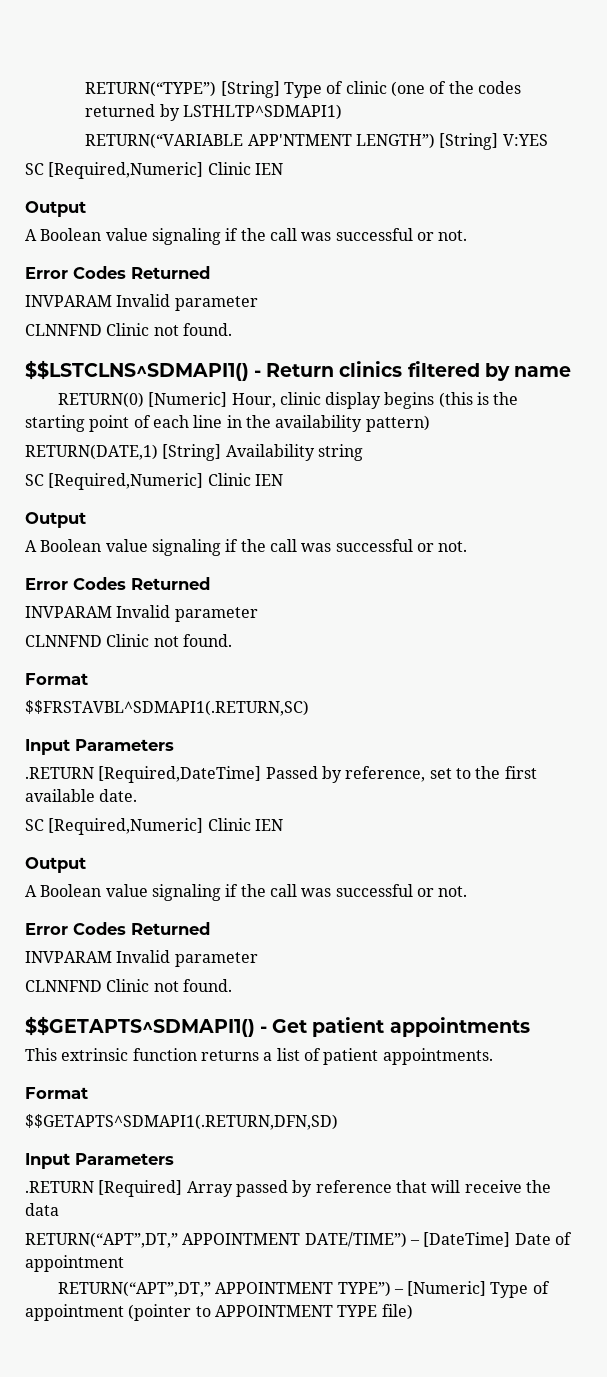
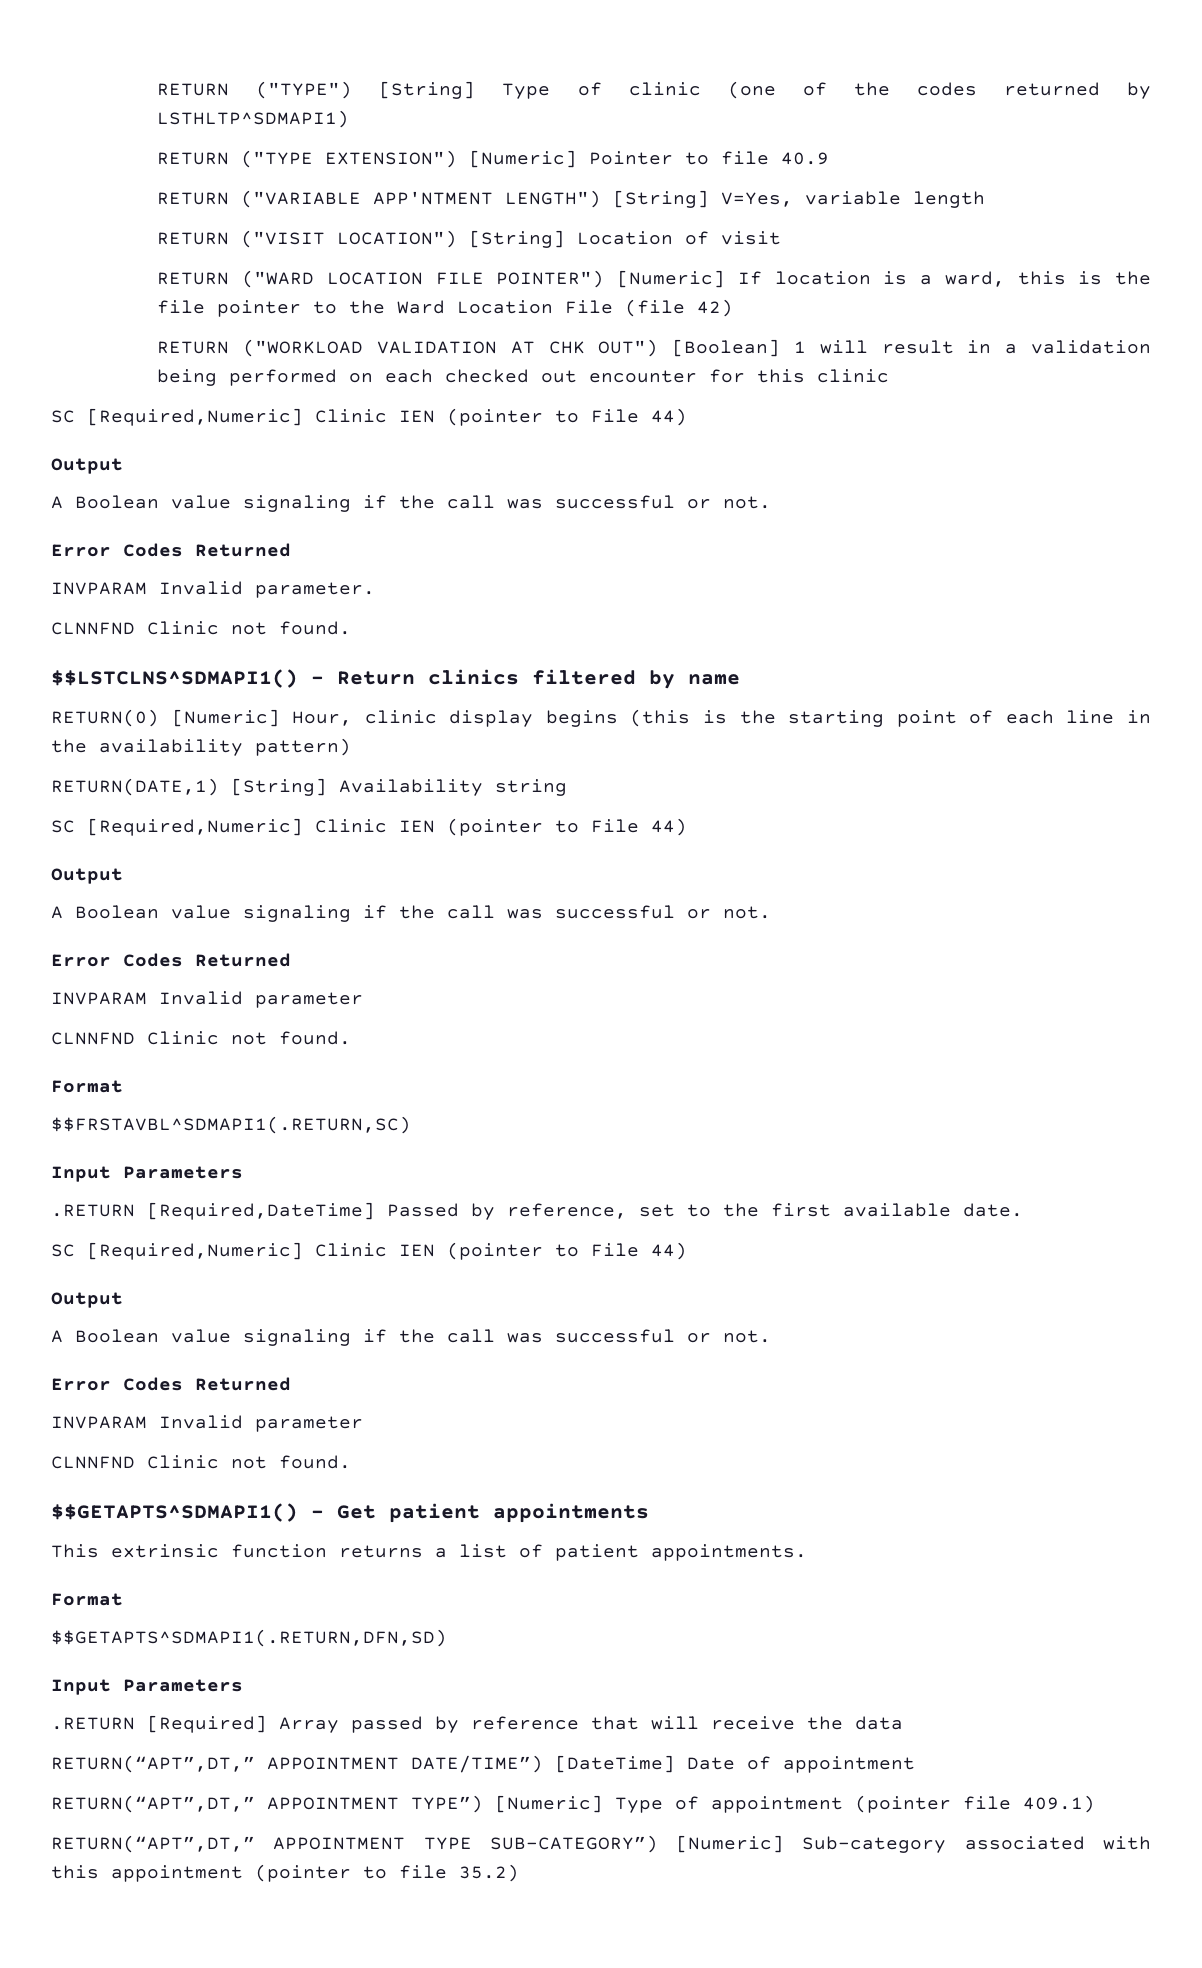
[85,81,217,97] RETURN(“TYPE”) -> [157,81,353,99] RETURN ("TYPE")
[85,133,548,150] [25,162,283,179] RETURN(“VARIABLE APP'NTMENT LENGTH”) [String] V:YES // SC [Required,Numeric] Clinic IEN -> [157,150,830,168] [157,190,986,208] [157,230,782,248] [157,270,1151,288] [157,299,734,317] [157,339,1152,357] [157,369,890,386] [51,408,687,426] RETURN ("TYPE EXTENSION") [Numeric] Pointer to file 40.9 // RETURN ("VARIABLE APP'NTMENT LENGTH") [String] V=Yes, variable length // RETURN ("VISIT LOCATION") [String] Location of visit // RETURN ("WARD LOCATION FILE POINTER") [Numeric] If location is a ward, this is the file pointer to the Ward Location File (file 42) // RETURN ("WORKLOAD VALIDATION AT CHK OUT") [Boolean] 1 will result in a validation being performed on each checked out encounter for this clinic // SC [Required,Numeric] Clinic IEN (pointer to File 44)
[174,296,258,311] parameter -> [255,582,375,598] parameter.
(283, 480) none -> [447,818,687,836] (pointer to File 44)
(283, 825) none -> [447,1242,687,1260] (pointer to File 44)
[409,1240,420,1245] – -> (543, 1764) none
[393,1289,404,1294] – -> (483, 1804) none
[195,1304,413,1320] to APPOINTMENT TYPE file) -> [963,1795,1095,1813] [51,1835,1151,1853] [51,1864,519,1882] file 409.1) // RETURN(“APT”,DT,” APPOINTMENT TYPE SUB-CATEGORY”) [Numeric] Sub-category associated with this appointment (pointer to file 35.2)

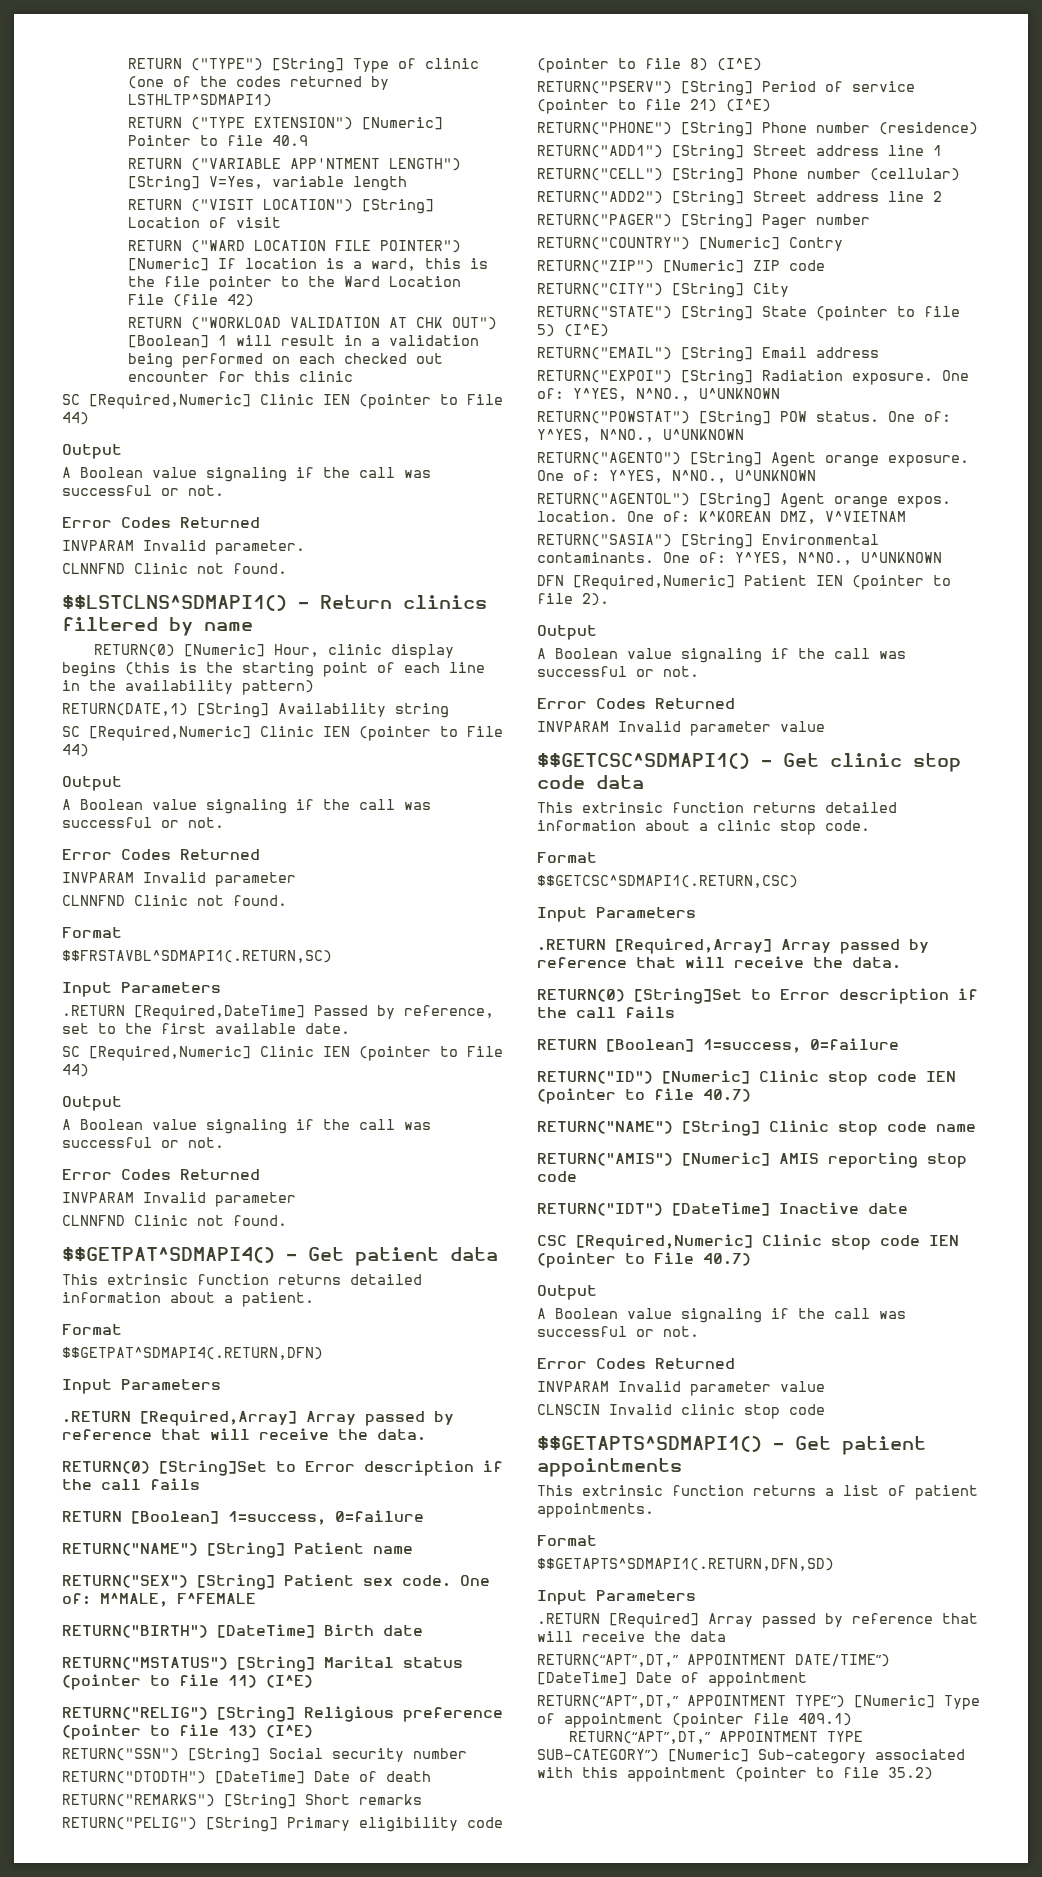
(351, 1462) none -> [62,1247,498,1266] [62,1274,422,1285] [62,1292,314,1307] [62,1324,122,1335] [62,1347,323,1360] [62,1379,221,1394] [62,1410,454,1426] [62,1428,426,1441] [62,1460,503,1476] [62,1478,200,1490] [62,1510,424,1525] [62,1542,413,1558] [62,1574,490,1590] [62,1592,256,1607] [62,1624,423,1638] [62,1656,463,1672] [62,1674,313,1690] [62,1706,503,1722] [62,1724,313,1740] [62,1748,467,1763] [62,1771,431,1784] [62,1794,422,1809] [62,1817,503,1832] [537,58,762,73] [537,81,915,96] [537,99,771,114] [537,122,978,137] [537,145,942,160] [537,168,960,183] [537,191,942,206] [537,214,870,229] [537,237,843,251] [537,260,825,273] [537,283,789,298] [537,306,960,321] [537,324,609,337] [537,347,879,362] [537,370,969,385] [537,388,780,401] [537,411,951,426] [537,429,744,442] [537,452,969,467] [537,470,816,483] [537,493,951,508] [537,511,906,524] [537,534,879,549] [537,552,942,565] [537,575,951,590] [537,593,609,606] [537,625,597,640] [537,648,906,663] [537,666,699,677] [537,698,735,709] [537,721,825,736] [537,753,961,772] [537,775,644,789] [537,802,897,813] [537,820,870,835] [537,852,597,863] [537,875,798,888] [537,907,696,922] [537,938,929,954] [537,956,901,969] [537,988,978,1004] [537,1006,675,1018] [537,1038,899,1053] [537,1070,956,1086] [537,1088,751,1104] [537,1120,976,1136] [537,1152,967,1168] [537,1171,577,1182] [537,1202,908,1216] [537,1234,959,1250] [537,1252,751,1268] [537,1285,597,1300] [537,1308,906,1323] [537,1326,699,1337] [537,1358,735,1369] [537,1381,825,1396] [537,1404,825,1419] // $$GETPAT^SDMAPI4() – Get patient data // This extrinsic function returns detailed information about a patient. // Format // $$GETPAT^SDMAPI4(.RETURN,DFN) // Input Parameters // .RETURN [Required,Array] Array passed by reference that will receive the data. // RETURN(0) [String]Set to Error description if the call fails // RETURN [Boolean] 1=success, 0=failure // RETURN("NAME") [String] Patient name // RETURN("SEX") [String] Patient sex code. One of: M^MALE, F^FEMALE // RETURN("BIRTH") [DateTime] Birth date // RETURN("MSTATUS") [String] Marital status (pointer to file 11) (I^E) // RETURN("RELIG") [String] Religious preference (pointer to file 13) (I^E) // RETURN("SSN") [String] Social security number // RETURN("DTODTH") [DateTime] Date of death // RETURN("REMARKS") [String] Short remarks // RETURN("PELIG") [String] Primary eligibility code (pointer to file 8) (I^E) // RETURN("PSERV") [String] Period of service (pointer to file 21) (I^E) // RETURN("PHONE") [String] Phone number (residence) // RETURN("ADD1") [String] Street address line 1 // RETURN("CELL") [String] Phone number (cellular) // RETURN("ADD2") [String] Street address line 2 // RETURN("PAGER") [String] Pager number // RETURN("COUNTRY") [Numeric] Contry // RETURN("ZIP") [Numeric] ZIP code // RETURN("CITY") [String] City // RETURN("STATE") [String] State (pointer to file 5) (I^E) // RETURN("EMAIL") [String] Email address // RETURN("EXPOI") [String] Radiation exposure. One of: Y^YES, N^NO., U^UNKNOWN // RETURN("POWSTAT") [String] POW status. One of: Y^YES, N^NO., U^UNKNOWN // RETURN("AGENTO") [String] Agent orange exposure. One of: Y^YES, N^NO., U^UNKNOWN // RETURN("AGENTOL") [String] Agent orange expos. location. One of: K^KOREAN DMZ, V^VIETNAM // RETURN("SASIA") [String] Environmental contaminants. One of: Y^YES, N^NO., U^UNKNOWN // DFN [Required,Numeric] Patient IEN (pointer to file 2). // Output // A Boolean value signaling if the call was successful or not. // Error Codes Returned // INVPARAM Invalid parameter value // $$GETCSC^SDMAPI1() – Get clinic stop code data // This extrinsic function returns detailed information about a clinic stop code. // Format // $$GETCSC^SDMAPI1(.RETURN,CSC) // Input Parameters // .RETURN [Required,Array] Array passed by reference that will receive the data. // RETURN(0) [String]Set to Error description if the call fails // RETURN [Boolean] 1=success, 0=failure // RETURN("ID") [Numeric] Clinic stop code IEN (pointer to file 40.7) // RETURN("NAME") [String] Clinic stop code name // RETURN("AMIS") [Numeric] AMIS reporting stop code // RETURN("IDT") [DateTime] Inactive date // CSC [Required,Numeric] Clinic stop code IEN (pointer to File 40.7) // Output // A Boolean value signaling if the call was successful or not. // Error Codes Returned // INVPARAM Invalid parameter value // CLNSCIN Invalid clinic stop code

